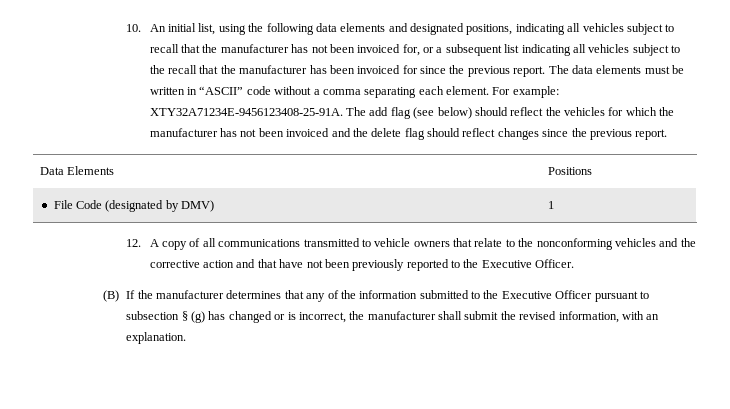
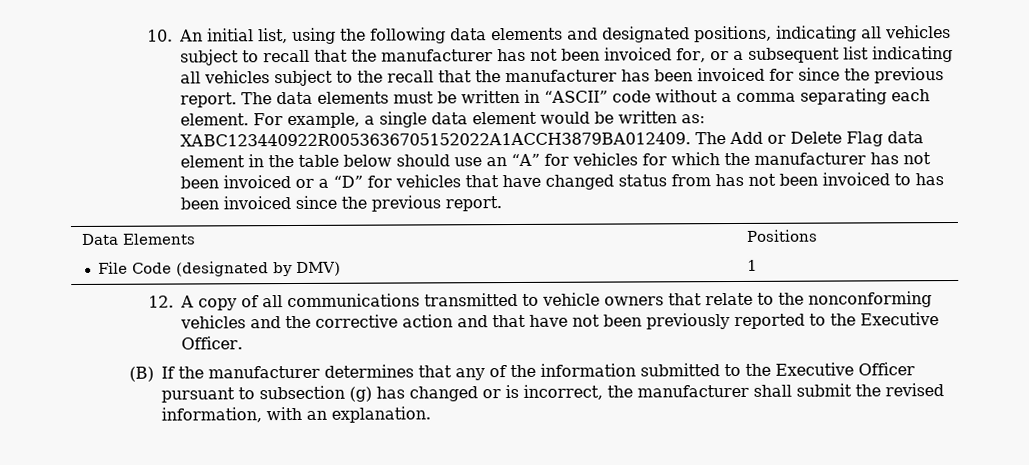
[512,86,559,98] [149,107,561,119] example: XTY32A71234E-9456123408-25-91A. The add flag (see below) should reflect the -> [286,110,705,129] [179,131,924,147] [179,153,569,168] example, a single data element would be written as: XABC123440922R0053636705152022A1ACCH3879BA012409. The Add or Delete Flag data element in the table below should use an “A” for
[331,128,539,140] and the delete flag should reflect changes -> [294,172,944,190] [179,196,291,210] or a “D” for vehicles that have changed status from has not been invoiced to has been invoiced
[181,311,188,321] § -> (345, 392) none

